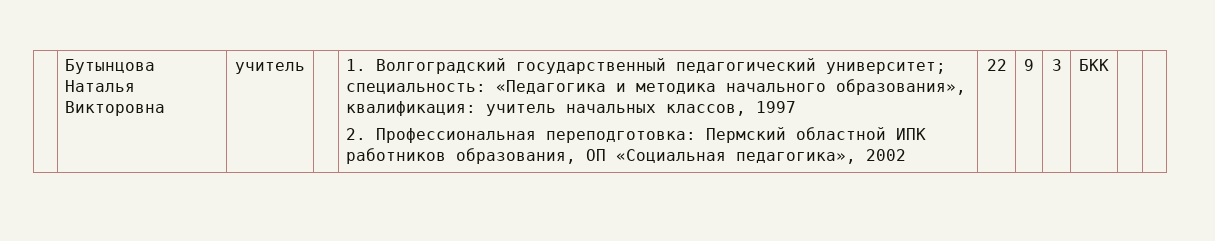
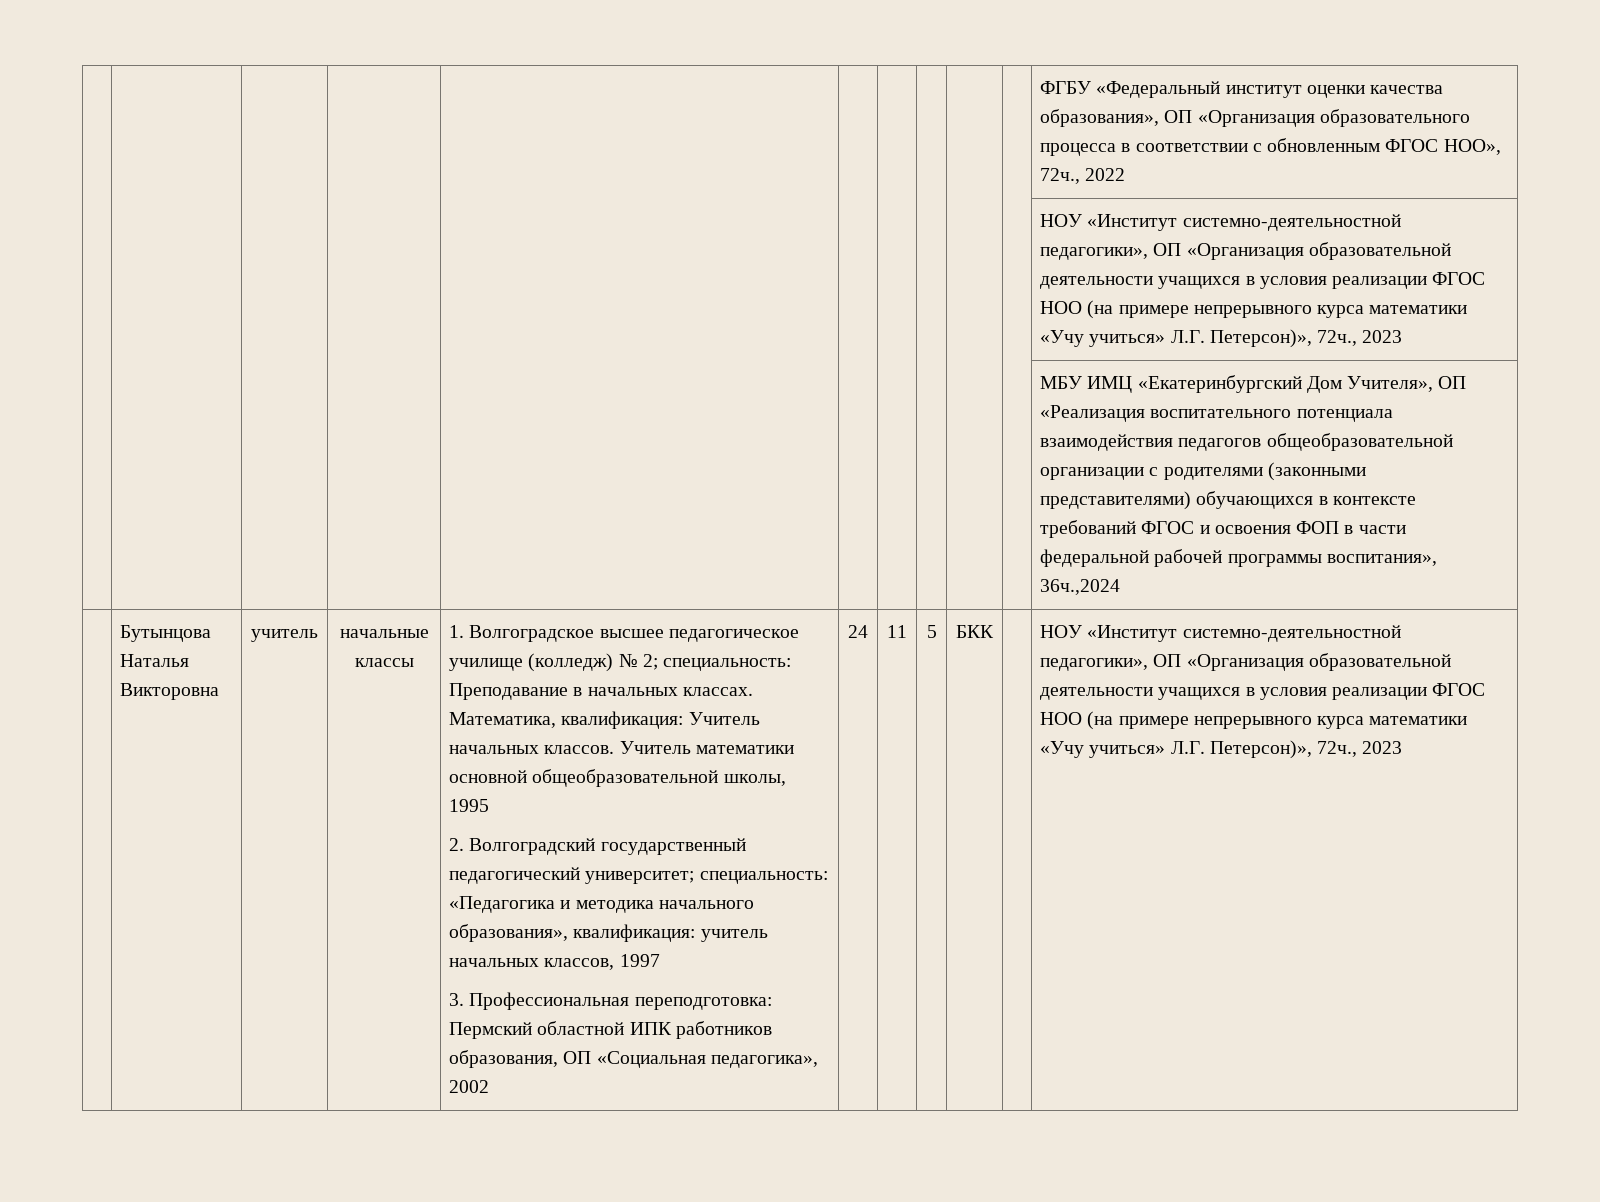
(65, 66) | -> [1040,81,1444,98] [1040,109,1470,127] [1040,138,1501,156] [1040,168,1126,184] [1040,214,1401,231] [1040,242,1451,260] [1040,272,1486,289] [1040,300,1468,319] [1040,329,1403,348] [1040,375,1467,393] [1040,405,1393,422] [1040,433,1453,451] [1040,462,1366,481] [1040,491,1416,510] [1040,520,1406,538] [1040,549,1437,567] [1040,579,1121,595] | | | | | | | | | | ФГБУ «Федеральный институт оценки качества образования», ОП «Организация образовательного процесса в соответствии с обновленным ФГОС НОО», 72ч., 2022 // | | | | | | | | | | НОУ «Институт системно-деятельностной педагогики», ОП «Организация образовательной деятельности учащихся в условия реализации ФГОС НОО (на примере непрерывного курса математики «Учу учиться» Л.Г. Петерсон)», 72ч., 2023 // | | | | | | | | | | МБУ ИМЦ «Екатеринбургский Дом Учителя», ОП «Реализация воспитательного потенциала взаимодействия педагогов общеобразовательной организации с родителями (законными представителями) обучающихся в контексте требований ФГОС и освоения ФОП в части федеральной рабочей программы воспитания», 36ч.,2024 // |
(305, 68) none -> [339,629,429,638] [354,658,414,667] начальные классы
(367, 65) none -> [469,625,799,642] [449,653,792,672] [449,683,753,700] [449,711,760,729] [449,741,794,754] [449,769,786,787] [449,799,490,812] [449,838,465,851] Волгоградское высшее педагогическое училище (колледж) № 2; специальность: Преподавание в начальных классах. Математика, квалификация: Учитель начальных классов. Учитель математики основной общеобразовательной школы, 1995 // 2.
[346,128,367,140] 2. -> [449,993,465,1006] 3.
[986,59,1007,71] [1024,59,1034,71] [1051,59,1062,71] [1079,59,1109,71] 22 | 9 | 3 | БКК | | -> [848,625,868,638] [887,625,907,638] [926,625,937,638] [956,625,994,638] [1040,625,1401,642] [1040,653,1451,671] [1040,683,1486,700] [1040,711,1468,730] [1040,740,1403,759] 24 | 11 | 5 | БКК | | НОУ «Институт системно-деятельностной педагогики», ОП «Организация образовательной деятельности учащихся в условия реализации ФГОС НОО (на примере непрерывного курса математики «Учу учиться» Л.Г. Петерсон)», 72ч., 2023

